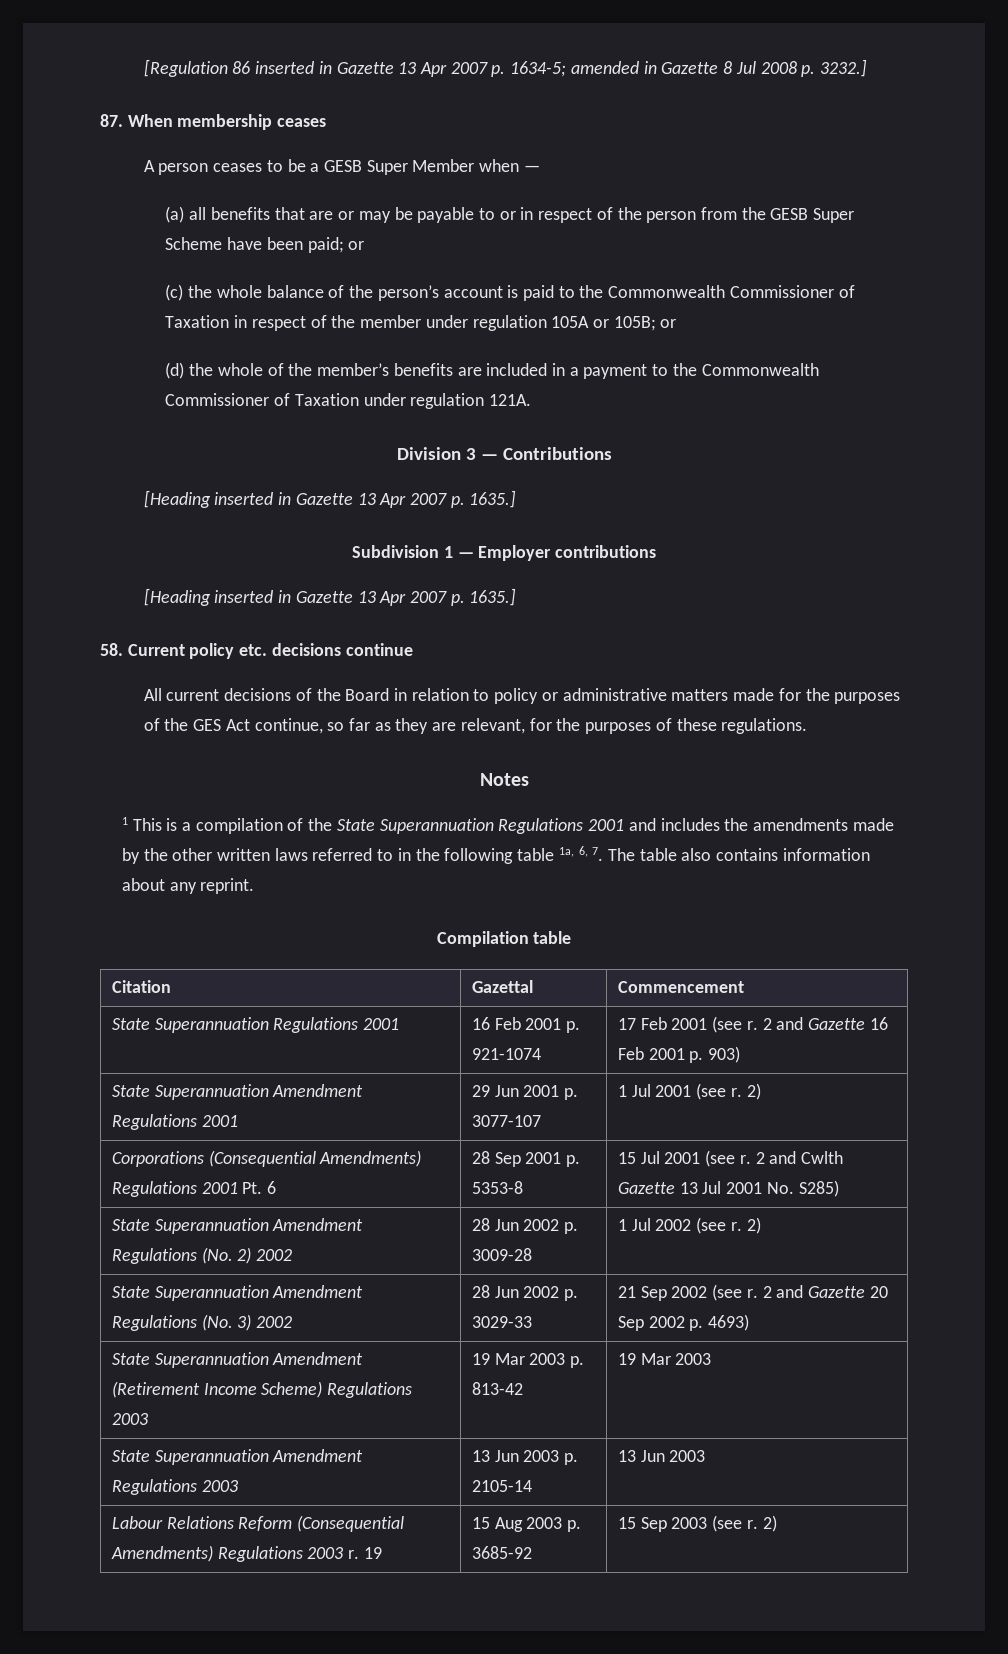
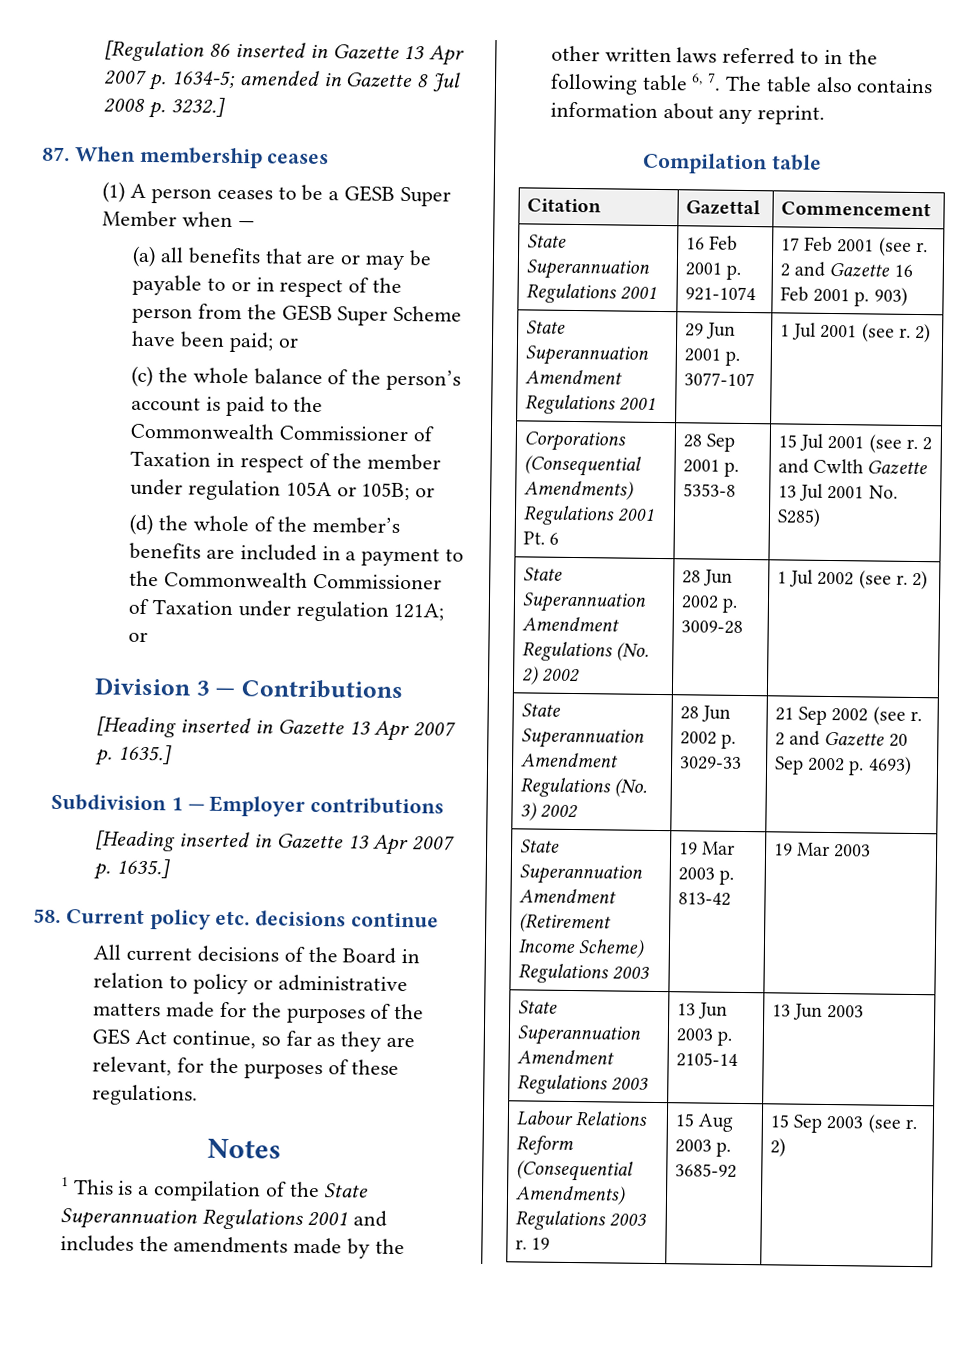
(327, 122) none -> [102,181,126,203] (1)
[489,394,532,406] 121A. -> [393,602,445,621] [128,631,149,643] 121A; or
[558,847,574,857] 1a, -> (688, 83) none

